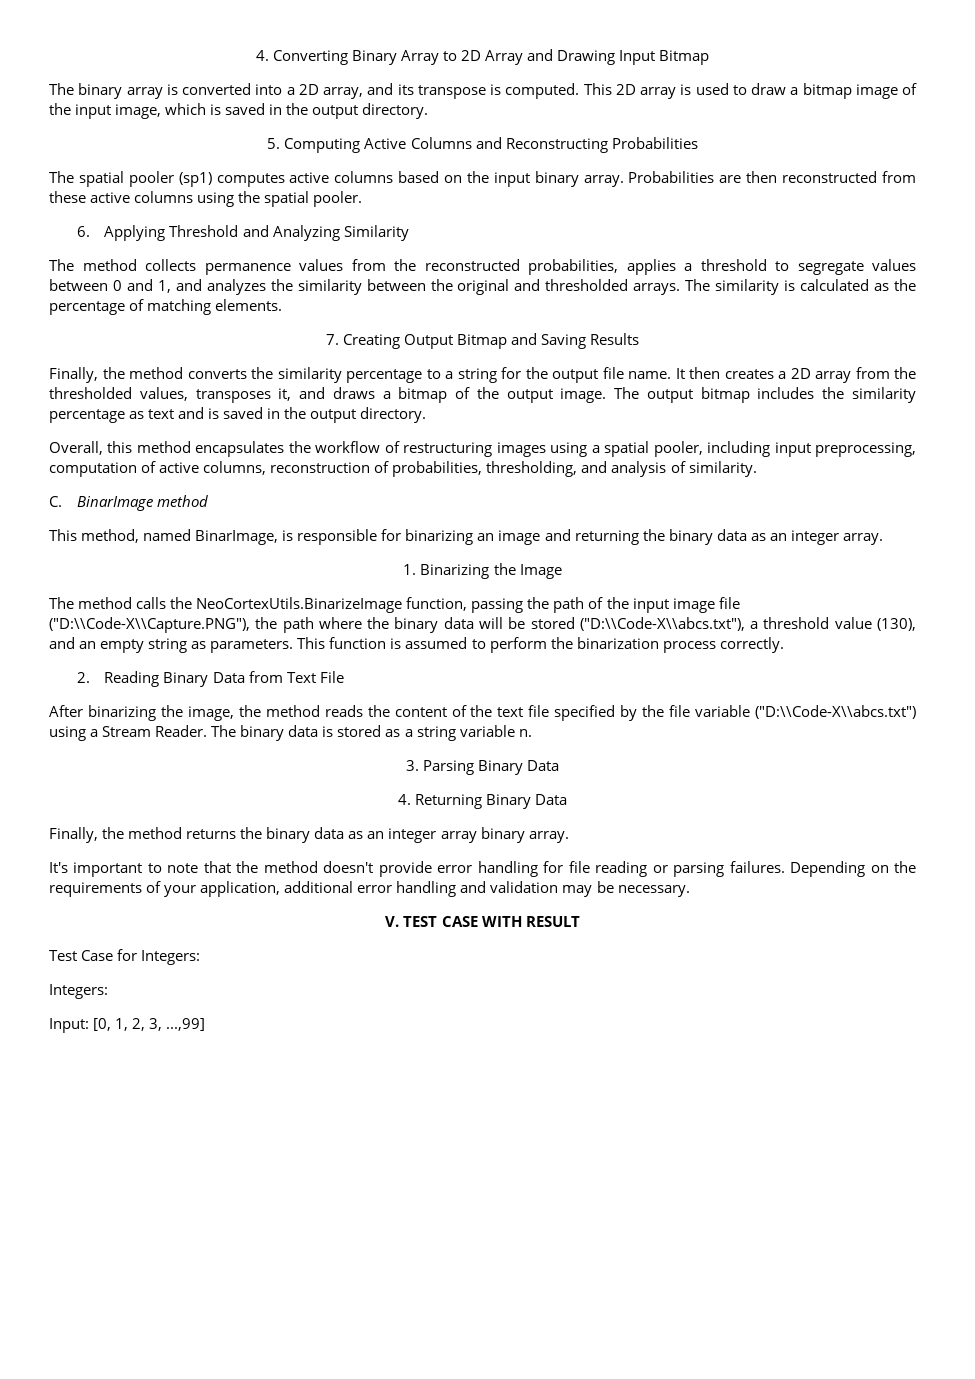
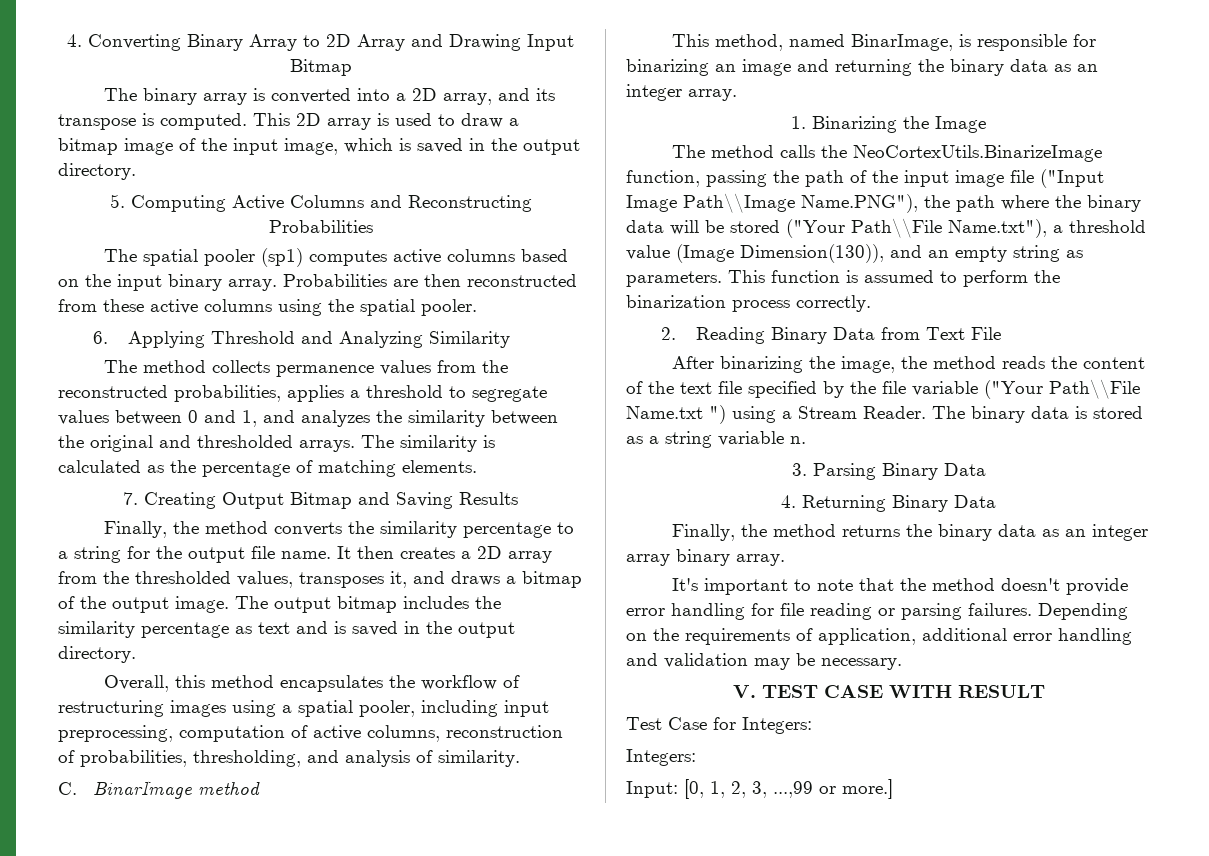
[49,617,250,633] ("D:\\Code-X\\Capture.PNG"), -> [1040,169,1104,188] [626,193,918,213] ("Input Image Path\\Image Name.PNG"),
[579,617,745,631] ("D:\\Code-X\\abcs.txt"), -> [786,218,1047,238] ("Your Path\\File Name.txt"),
[877,618,917,631] (130), -> [676,244,884,263] (Image Dimension(130)),
[755,705,917,719] ("D:\\Code-X\\abcs.txt") -> [984,379,1140,399] [626,405,726,424] ("Your Path\\File Name.txt ")
[164,885,197,897] your -> (813, 634) none
[166,1018,206,1031] ...,99] -> [773,779,893,799] ...,99 or more.]

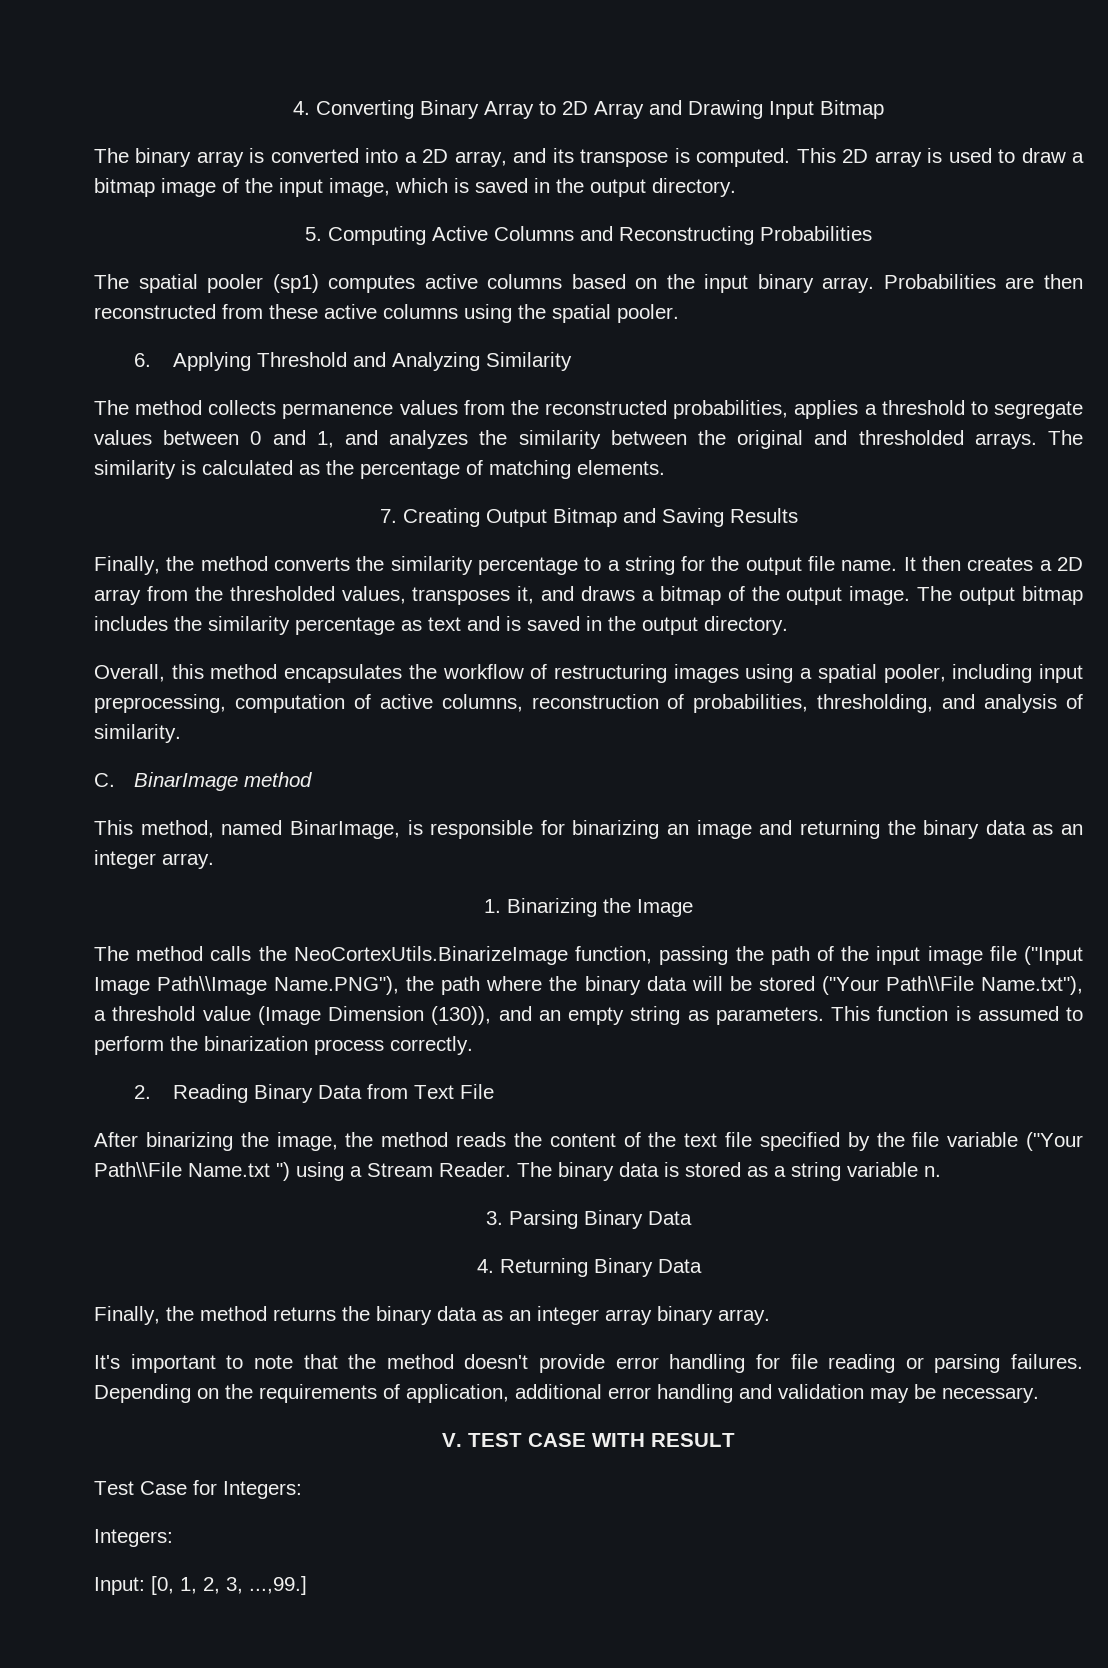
[740,244,884,263] Dimension(130)), -> [328,1006,492,1025] Dimension (130)),
[773,779,893,799] ...,99 or more.] -> [249,1576,307,1595] ...,99.]

